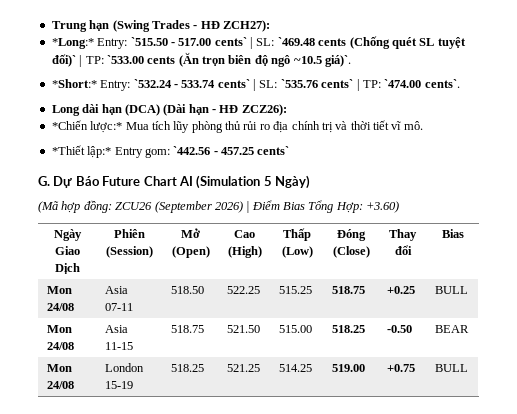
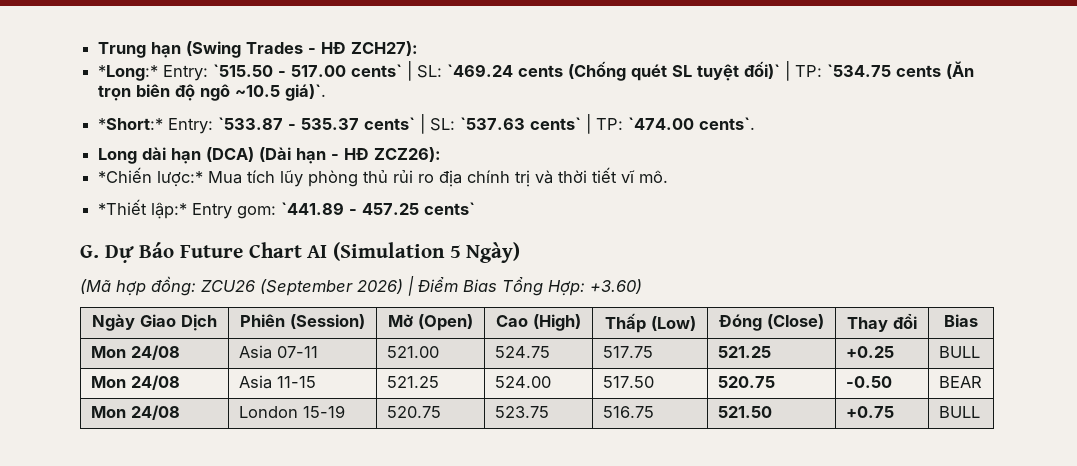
[277,37,315,46] `469.48 -> [447,64,514,77] `469.24
[106,55,144,64] `533.00 -> [827,64,892,77] `534.75
[133,79,318,91] `532.24 - 533.74 cents` | SL: `535.76 -> [218,114,526,134] `533.87 - 535.37 cents` | SL: `537.63
[173,146,211,155] `442.56 -> [281,202,345,215] `441.89
[170,286,204,294] [226,286,260,294] [278,286,312,294] [331,286,365,294] 518.50 | 522.25 | 515.25 | 518.75 -> [386,346,439,358] [494,346,550,358] [602,346,653,358] [717,346,771,358] 521.00 | 524.75 | 517.75 | 521.25
[170,325,204,333] [226,325,260,333] [278,325,312,333] [331,325,365,333] 518.75 | 521.50 | 515.00 | 518.25 -> [386,376,439,388] [494,376,551,388] [602,376,654,388] [717,376,775,388] 521.25 | 524.00 | 517.50 | 520.75
[170,364,204,372] [226,364,260,372] [278,364,312,372] [331,364,365,372] 518.25 | 521.25 | 514.25 | 519.00 -> [386,406,441,418] [494,406,549,418] [602,406,654,418] [717,406,772,418] 520.75 | 523.75 | 516.75 | 521.50

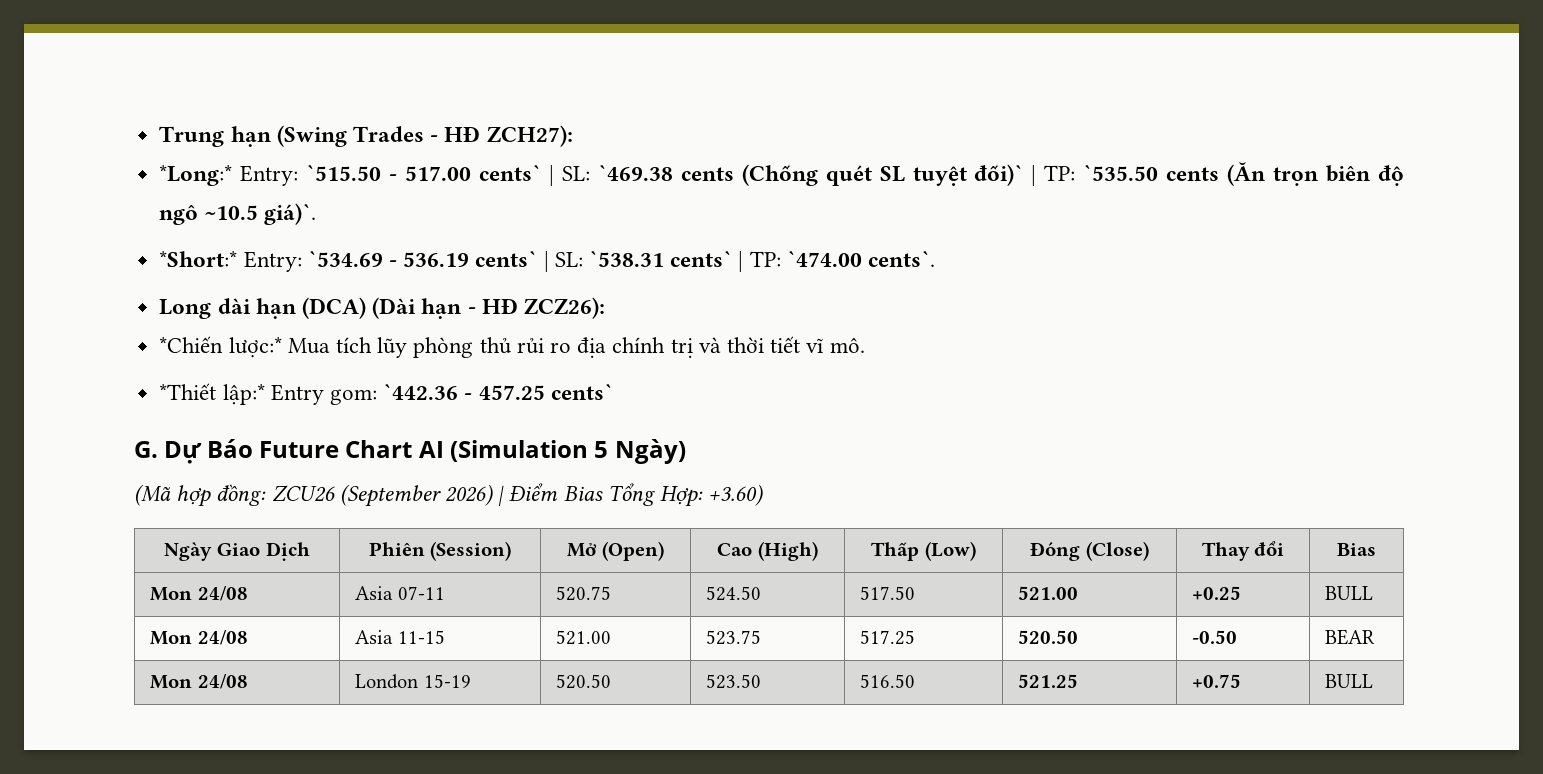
[447,64,514,77] `469.24 -> [597,165,673,181] `469.38
[827,64,892,77] `534.75 -> [1083,165,1159,181] `535.50
[218,114,526,134] `533.87 - 535.37 cents` | SL: `537.63 -> [307,251,664,272] `534.69 - 536.19 cents` | SL: `538.31
[281,202,345,215] `441.89 -> [383,384,459,400] `442.36
[386,346,439,358] [494,346,550,358] [602,346,653,358] [717,346,771,358] 521.00 | 524.75 | 517.75 | 521.25 -> [556,586,612,601] [706,586,762,601] [860,586,916,600] [1018,586,1079,600] 520.75 | 524.50 | 517.50 | 521.00
[386,376,439,388] [494,376,551,388] [602,376,654,388] [717,376,775,388] 521.25 | 524.00 | 517.50 | 520.75 -> [556,630,612,645] [706,630,762,645] [860,630,916,645] [1018,630,1079,644] 521.00 | 523.75 | 517.25 | 520.50
[386,406,441,418] [494,406,549,418] [602,406,654,418] [717,406,772,418] 520.75 | 523.75 | 516.75 | 521.50 -> [556,674,612,689] [706,674,762,689] [860,674,916,688] [1018,674,1079,688] 520.50 | 523.50 | 516.50 | 521.25

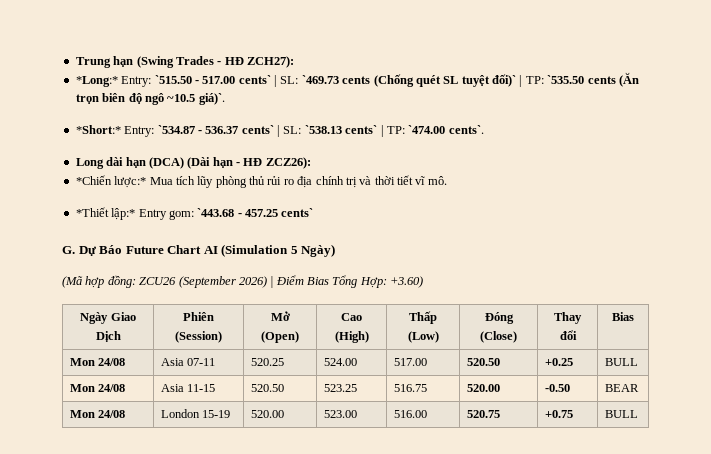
[597,165,673,181] `469.38 -> [301,75,339,84] `469.73
[307,251,664,272] `534.69 - 536.19 cents` | SL: `538.31 -> [157,125,342,137] `534.87 - 536.37 cents` | SL: `538.13
[383,384,459,400] `442.36 -> [197,208,235,217] `443.68
[556,586,612,601] [706,586,762,601] [860,586,916,600] [1018,586,1079,600] 520.75 | 524.50 | 517.50 | 521.00 -> [251,358,285,366] [324,358,358,366] [394,358,428,366] [467,358,501,366] 520.25 | 524.00 | 517.00 | 520.50
[556,630,612,645] [706,630,762,645] [860,630,916,645] [1018,630,1079,644] 521.00 | 523.75 | 517.25 | 520.50 -> [251,384,285,392] [324,384,358,392] [394,384,428,392] [467,384,501,392] 520.50 | 523.25 | 516.75 | 520.00
[556,674,612,689] [706,674,762,689] [860,674,916,688] [1018,674,1079,688] 520.50 | 523.50 | 516.50 | 521.25 -> [251,410,285,418] [324,410,358,418] [394,410,428,418] [467,410,501,418] 520.00 | 523.00 | 516.00 | 520.75

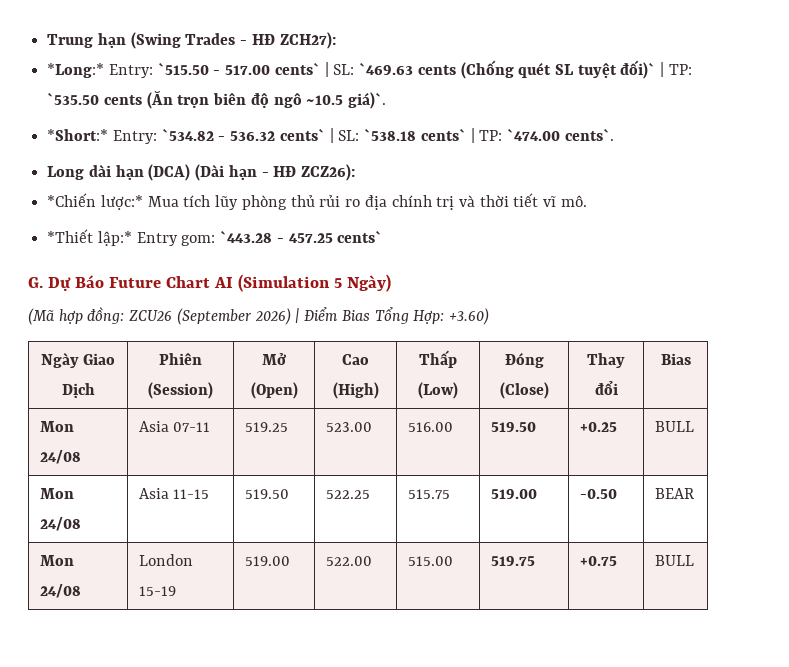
[301,75,339,84] `469.73 -> [359,62,414,75] `469.63
[157,125,342,137] `534.87 - 536.37 cents` | SL: `538.13 -> [161,128,417,143] `534.82 - 536.32 cents` | SL: `538.18
[197,208,235,217] `443.68 -> [220,230,273,243] `443.28
[251,358,285,366] [324,358,358,366] [394,358,428,366] [467,358,501,366] 520.25 | 524.00 | 517.00 | 520.50 -> [244,422,288,432] [325,422,372,432] [407,422,453,432] [490,422,536,432] 519.25 | 523.00 | 516.00 | 519.50
[251,384,285,392] [324,384,358,392] [394,384,428,392] [467,384,501,392] 520.50 | 523.25 | 516.75 | 520.00 -> [244,489,289,499] [325,490,370,499] [407,489,450,499] [490,489,537,499] 519.50 | 522.25 | 515.75 | 519.00
[251,410,285,418] [324,410,358,418] [394,410,428,418] [467,410,501,418] 520.00 | 523.00 | 516.00 | 520.75 -> [244,556,290,566] [325,556,372,566] [407,556,453,566] [490,556,535,566] 519.00 | 522.00 | 515.00 | 519.75

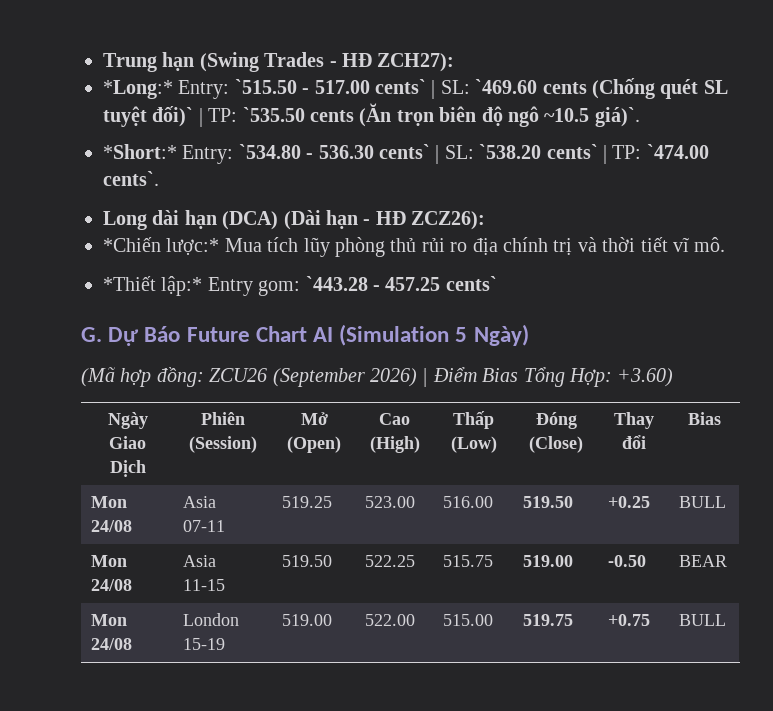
[359,62,414,75] `469.63 -> [475,79,538,94] `469.60
[161,128,417,143] `534.82 - 536.32 cents` | SL: `538.18 -> [238,144,542,164] `534.80 - 536.30 cents` | SL: `538.20

